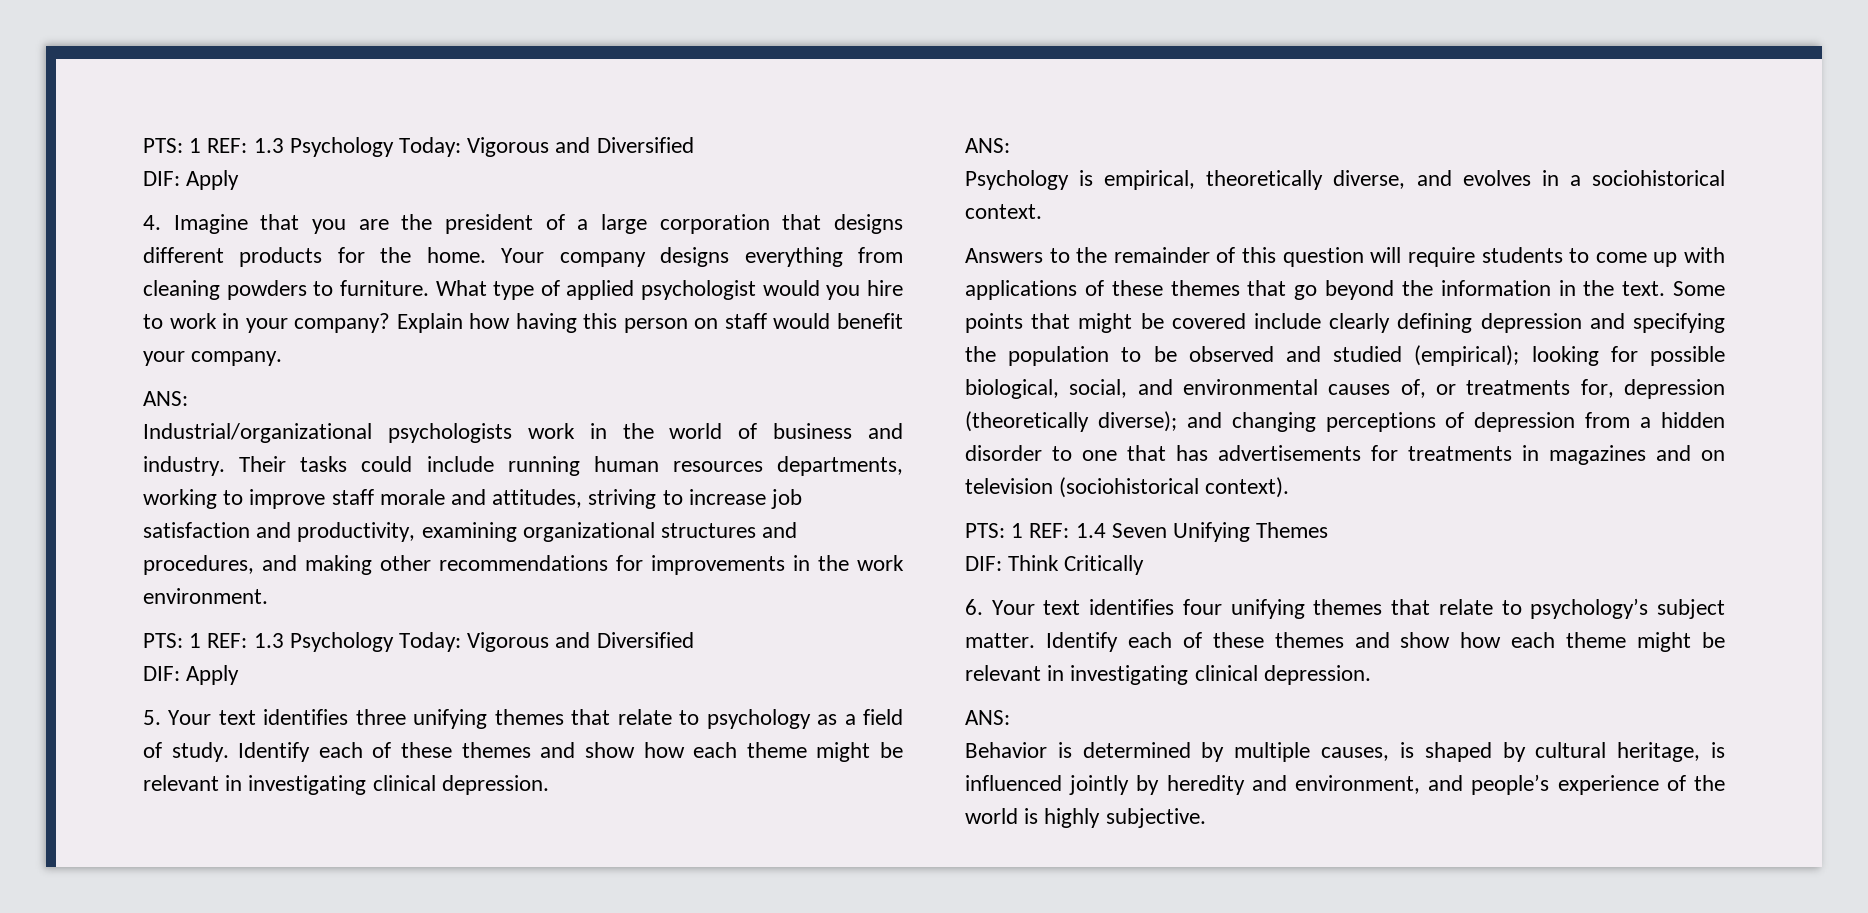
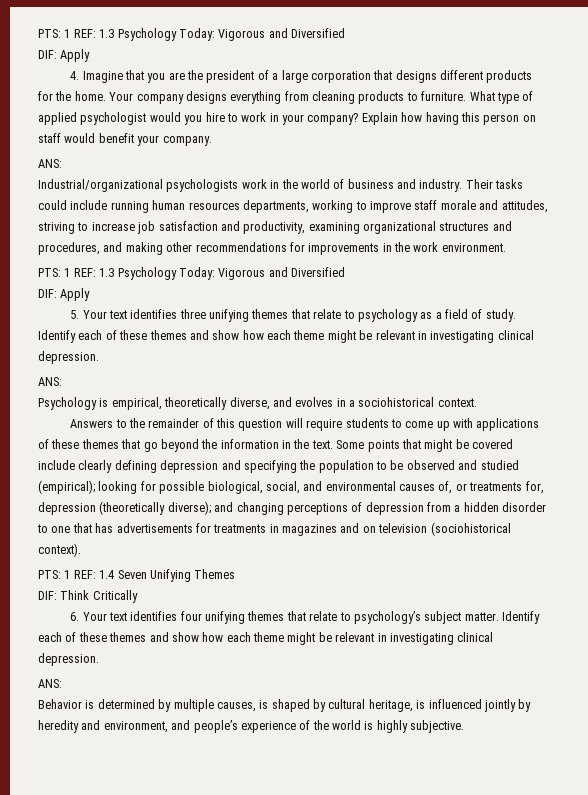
[226,280,307,300] powders -> [358,91,405,104] products

